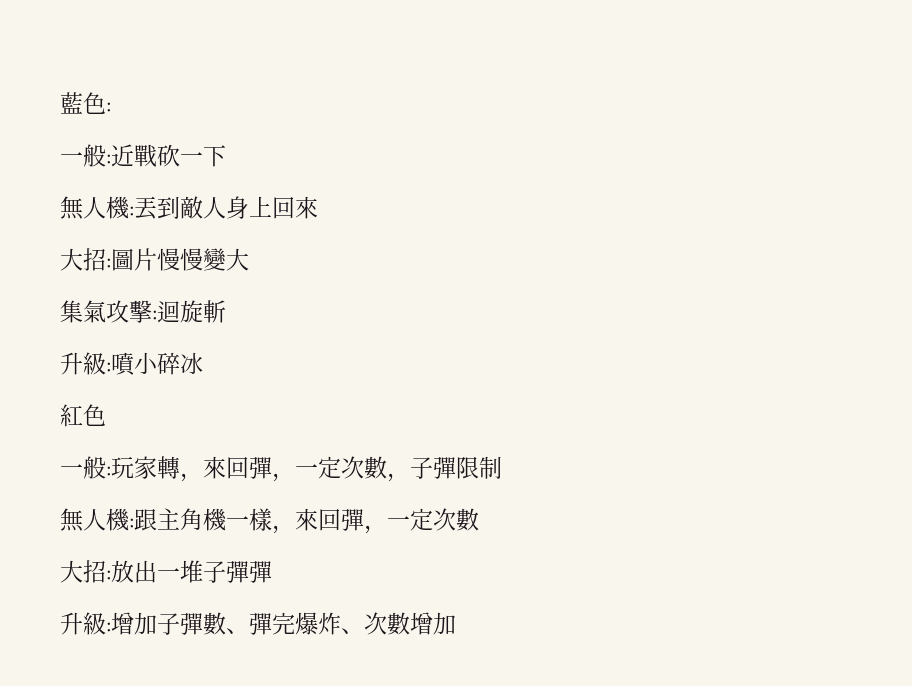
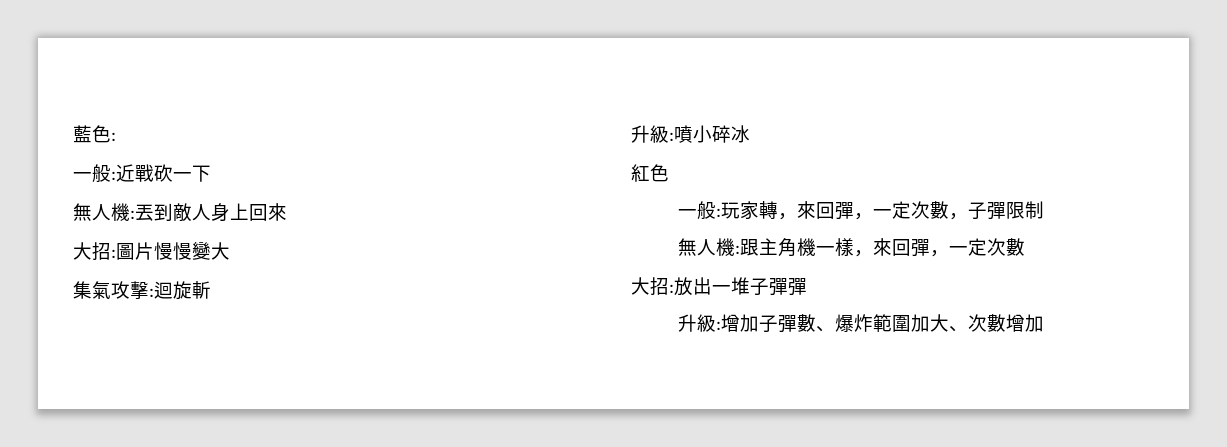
[249,612,341,635] 彈完爆炸 -> [834,314,949,333] 爆炸範圍加大

